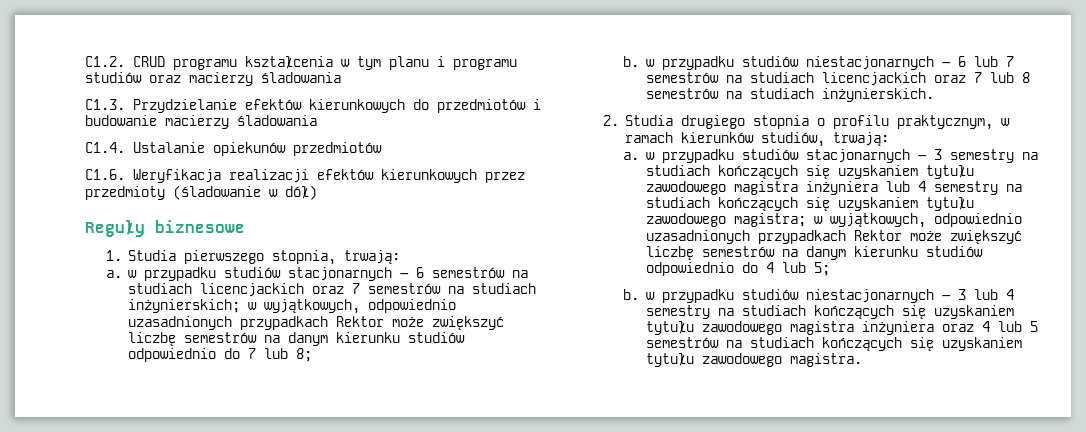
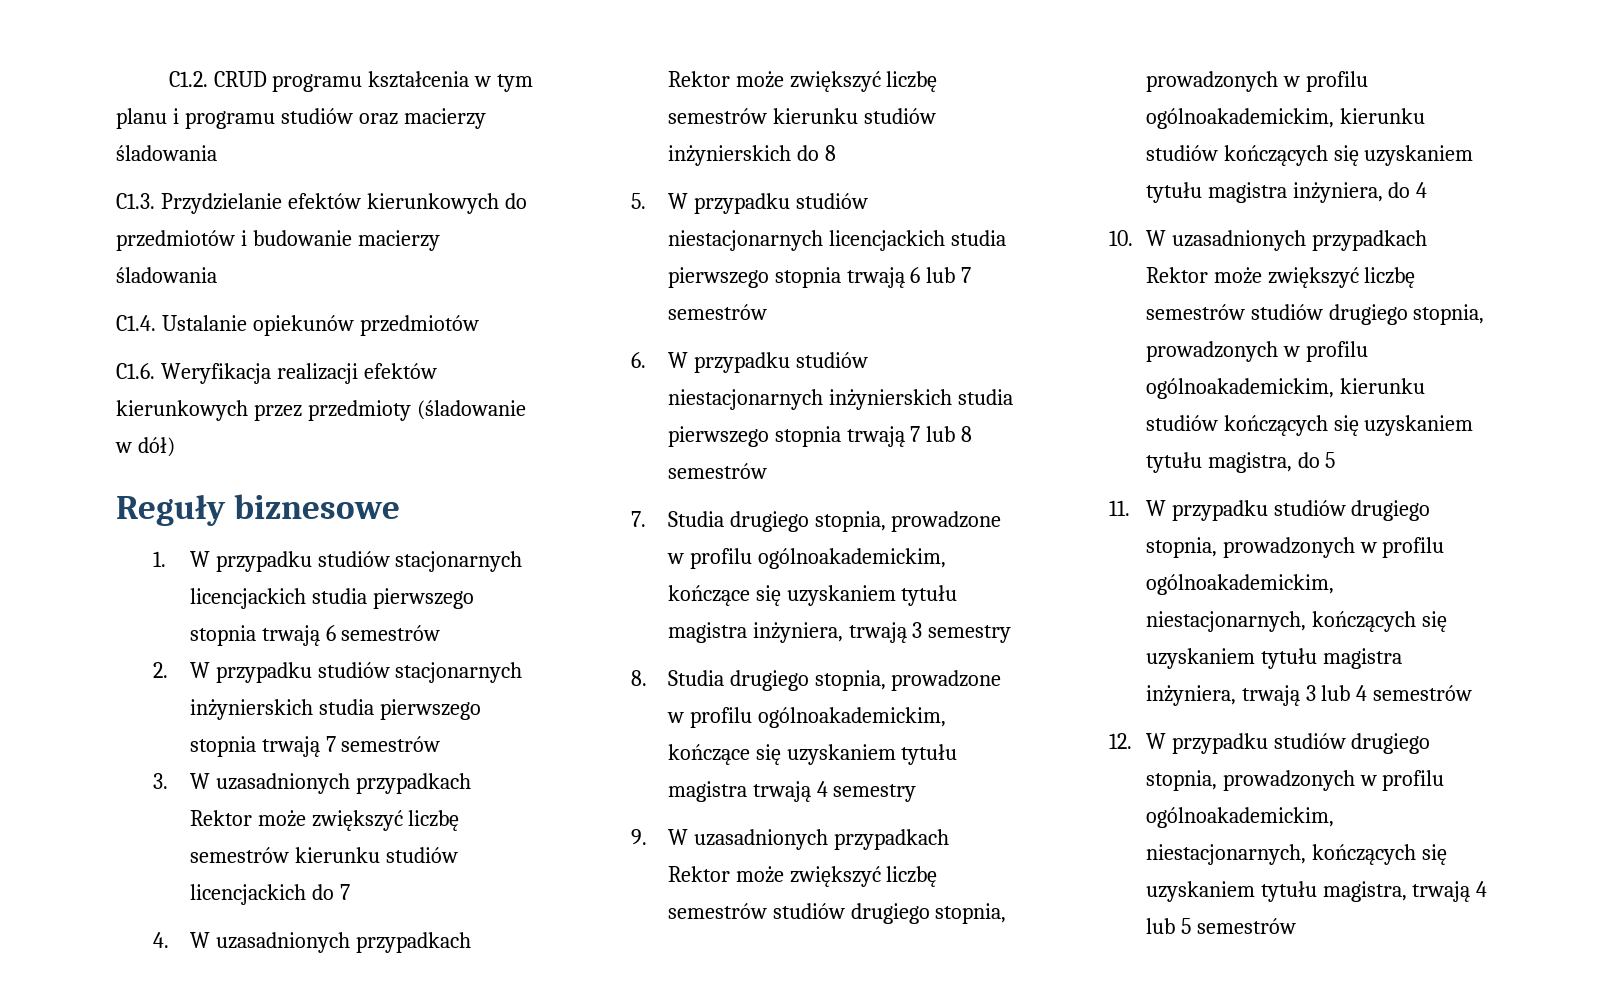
[128,250,401,265] [105,267,529,281] [128,283,537,297] [128,299,457,314] [128,316,505,330] [128,332,466,346] [128,348,217,362] Studia pierwszego stopnia, trwają: // a. w przypadku studiów stacjonarnych – 6 semestrów na studiach licencjackich oraz 7 semestrów na studiach inżynierskich; w wyjątkowych, odpowiednio uzasadnionych przypadkach Rektor może zwiększyć liczbę semestrów na danym kierunku studiów odpowiednio -> [189,551,523,572] [189,588,474,609] [189,625,441,646] [152,662,523,683] [189,699,481,720] [189,736,441,757] [152,773,471,794] [189,810,460,831] [189,847,458,863] [189,884,306,905] W przypadku studiów stacjonarnych licencjackich studia pierwszego stopnia trwają 6 semestrów // 2. W przypadku studiów stacjonarnych inżynierskich studia pierwszego stopnia trwają 7 semestrów // 3. W uzasadnionych przypadkach Rektor może zwiększyć liczbę semestrów kierunku studiów licencjackich
[264,348,313,362] [623,56,1014,70] [645,72,1030,86] [645,88,934,102] [602,115,1011,130] [625,132,890,147] [623,149,1038,163] [645,165,974,179] [645,181,1022,195] [645,197,974,211] [645,213,1022,228] [645,230,1022,244] [645,246,983,260] [645,262,830,276] [623,289,1014,303] [645,305,1014,319] [645,321,1038,335] [645,337,1022,351] [645,353,862,367] lub 8; // b. w przypadku studiów niestacjonarnych – 6 lub 7 semestrów na studiach licencjackich oraz 7 lub 8 semestrów na studiach inżynierskich. // 2. Studia drugiego stopnia o profilu praktycznym, w ramach kierunków studiów, trwają: // a. w przypadku studiów stacjonarnych – 3 semestry na studiach kończących się uzyskaniem tytułu zawodowego magistra inżyniera lub 4 semestry na studiach kończących się uzyskaniem tytułu zawodowego magistra; w wyjątkowych, odpowiednio uzasadnionych przypadkach Rektor może zwiększyć liczbę semestrów na danym kierunku studiów odpowiednio do 4 lub 5; // b. w przypadku studiów niestacjonarnych – 3 lub 4 semestry na studiach kończących się uzyskaniem tytułu zawodowego magistra inżyniera oraz 4 lub 5 semestrów na studiach kończących się uzyskaniem tytułu zawodowego magistra. -> [152,932,471,953] [667,71,938,92] [667,108,936,124] [667,145,836,166] [630,193,868,214] [667,230,1006,251] [667,267,972,288] [667,304,767,320] [630,352,868,373] [667,389,1013,410] [667,426,973,447] [667,463,767,479] [630,511,1002,532] [666,548,946,569] [667,585,958,606] [667,622,1012,643] [630,670,1002,691] [666,707,946,728] [667,744,958,765] [667,781,917,802] [630,829,949,850] [667,866,938,887] [667,903,1007,924] [1145,71,1368,92] [1145,108,1425,129] [1145,145,1474,166] [1145,182,1428,203] [1108,230,1427,251] [1145,267,1416,288] [1145,304,1485,325] [1145,341,1368,362] [1145,378,1425,399] [1145,415,1474,436] [1145,452,1336,473] [1108,500,1431,521] [1145,537,1445,558] [1145,574,1334,595] [1145,611,1447,632] [1145,648,1402,669] [1145,685,1473,706] [1108,733,1431,754] [1145,770,1445,791] [1145,807,1334,828] [1145,844,1447,865] [1145,881,1488,902] [1145,918,1296,934] // 4. W uzasadnionych przypadkach Rektor może zwiększyć liczbę semestrów kierunku studiów inżynierskich do 8 // 5. W przypadku studiów niestacjonarnych licencjackich studia pierwszego stopnia trwają 6 lub 7 semestrów // 6. W przypadku studiów niestacjonarnych inżynierskich studia pierwszego stopnia trwają 7 lub 8 semestrów // 7. Studia drugiego stopnia, prowadzone w profilu ogólnoakademickim, kończące się uzyskaniem tytułu magistra inżyniera, trwają 3 semestry // 8. Studia drugiego stopnia, prowadzone w profilu ogólnoakademickim, kończące się uzyskaniem tytułu magistra trwają 4 semestry // 9. W uzasadnionych przypadkach Rektor może zwiększyć liczbę semestrów studiów drugiego stopnia, prowadzonych w profilu ogólnoakademickim, kierunku studiów kończących się uzyskaniem tytułu magistra inżyniera, do 4 // 10. W uzasadnionych przypadkach Rektor może zwiększyć liczbę semestrów studiów drugiego stopnia, prowadzonych w profilu ogólnoakademickim, kierunku studiów kończących się uzyskaniem tytułu magistra, do 5 // 11. W przypadku studiów drugiego stopnia, prowadzonych w profilu ogólnoakademickim, niestacjonarnych, kończących się uzyskaniem tytułu magistra inżyniera, trwają 3 lub 4 semestrów // 12. W przypadku studiów drugiego stopnia, prowadzonych w profilu ogólnoakademickim, niestacjonarnych, kończących się uzyskaniem tytułu magistra, trwają 4 lub 5 semestrów

